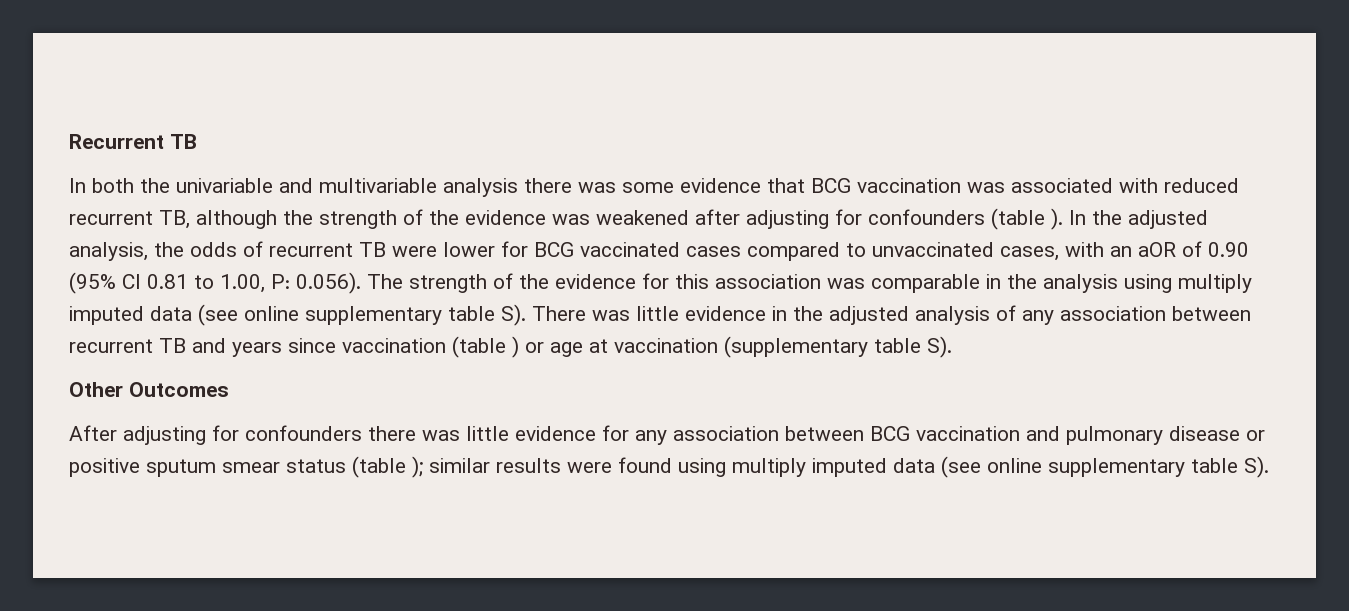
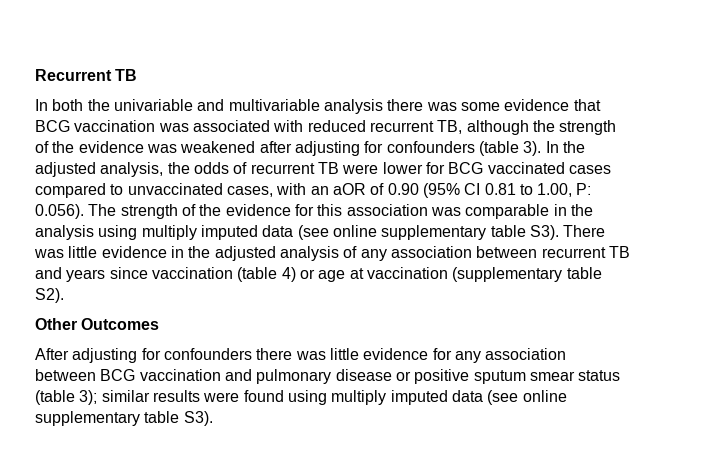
[1051,208,1063,230] ). -> [523,141,542,156] 3).
[501,304,526,326] S). -> [529,225,559,240] S3).
[512,336,519,358] ) -> [281,267,296,282] 4)
[927,336,952,358] S). -> [35,288,64,303] S2).
[412,456,423,478] ); -> [79,390,98,405] 3);
[1244,456,1269,478] S). -> [183,411,213,426] S3).

